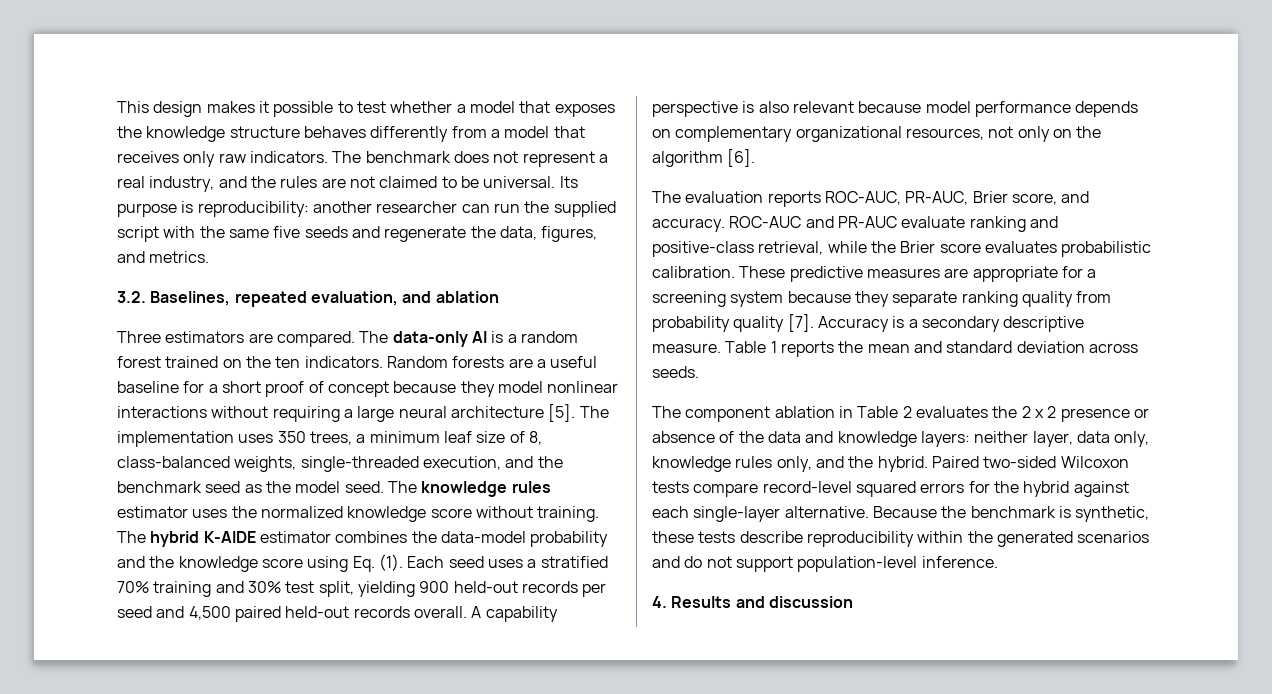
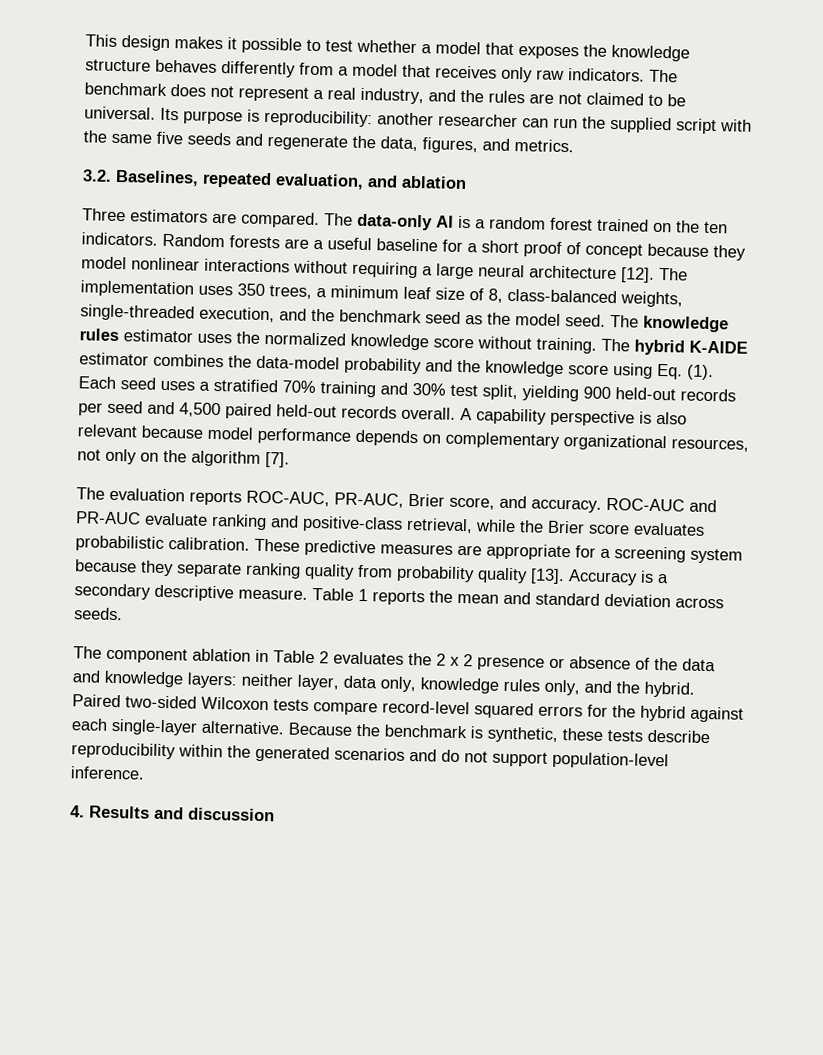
[548,404,576,422] [5]. -> [621,267,655,283] [12].
[727,149,756,167] [6]. -> [265,452,290,468] [7].
[787,314,814,332] [7]. -> [530,568,565,585] [13].

